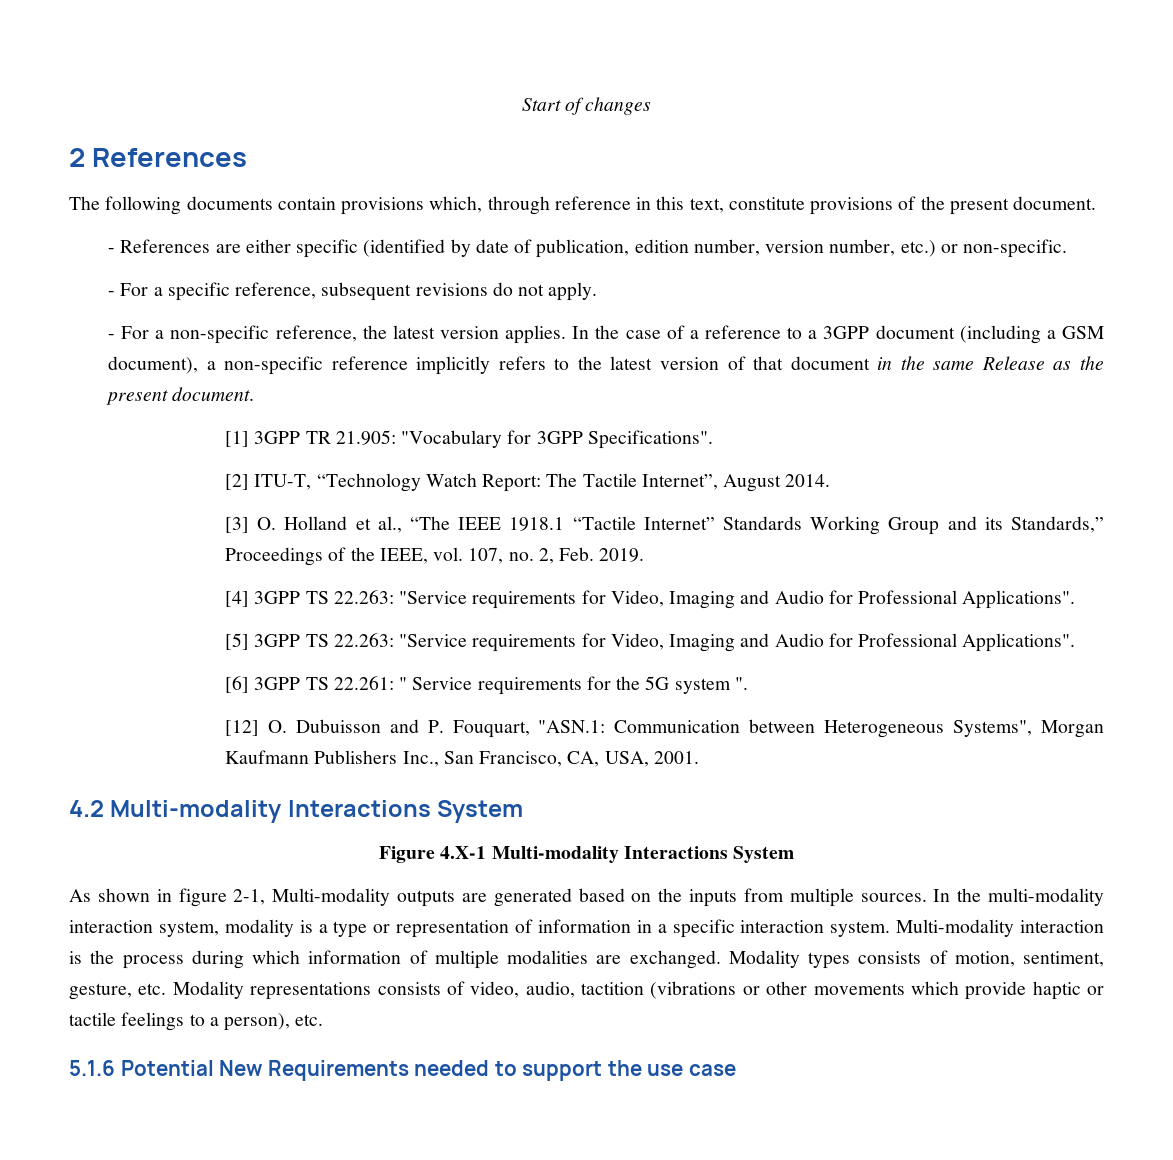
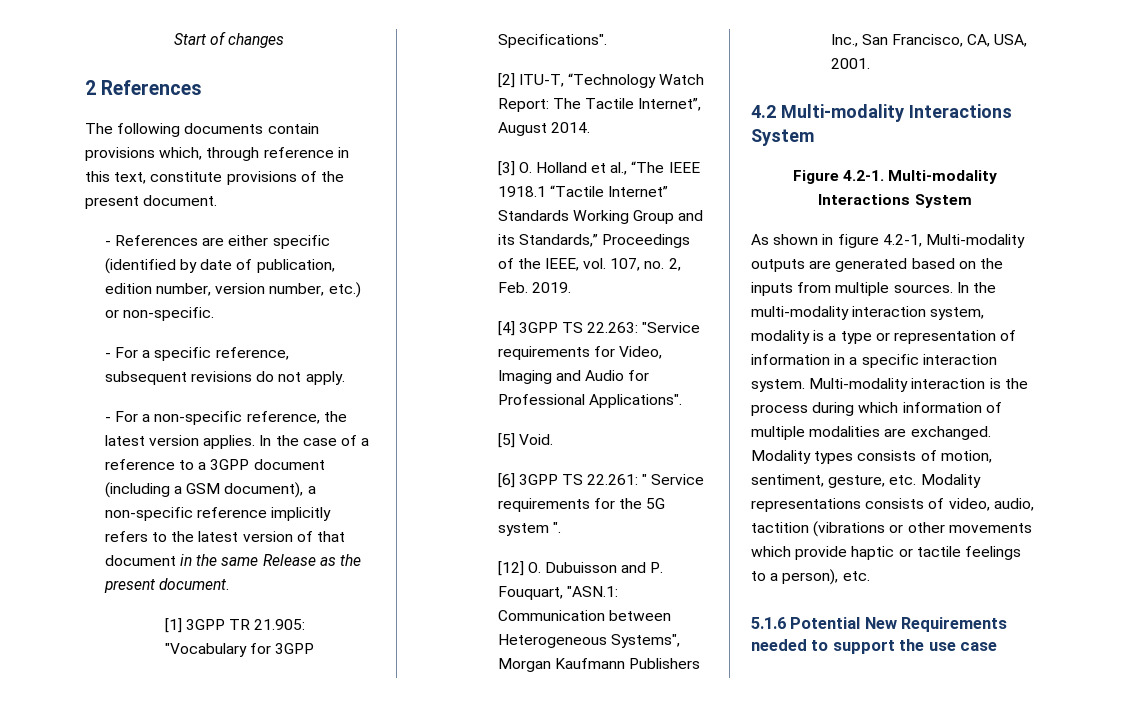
[254,633,1076,652] 3GPP TS 22.263: "Service requirements for Video, Imaging and Audio for Professional Applications". -> [518,434,553,445] Void.
[440,846,487,859] 4.X-1 -> [843,170,884,181] 4.2-1.
[233,889,266,905] 2-1, -> [882,234,922,247] 4.2-1,

